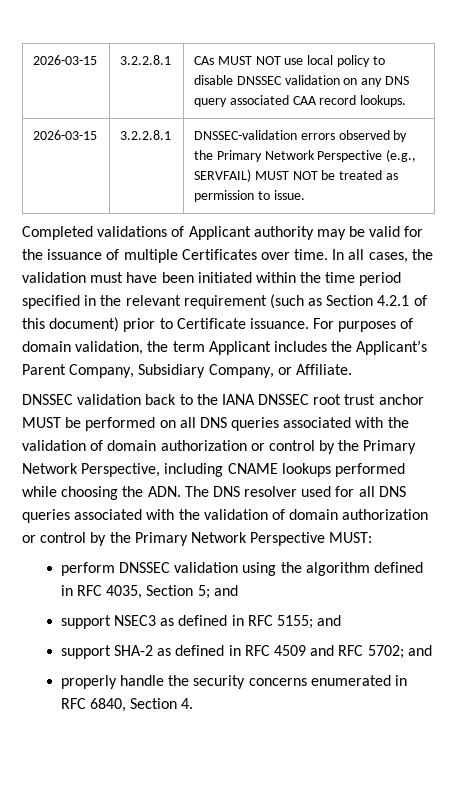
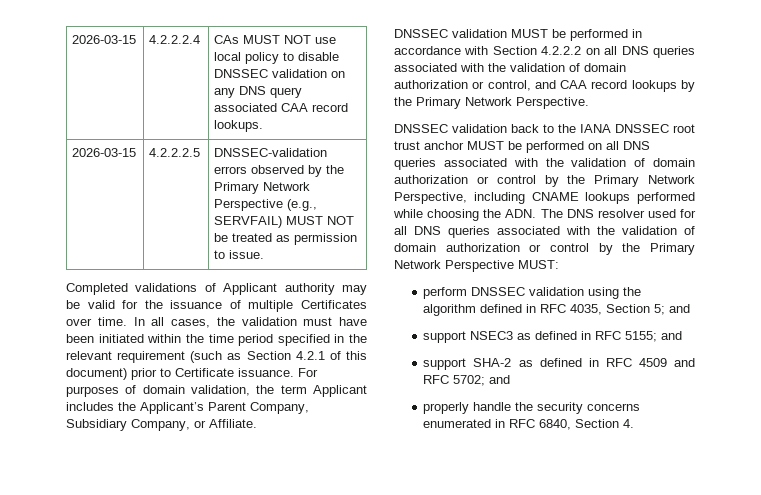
[33,55,98,65] [120,55,172,65] 2026-03-15 | 3.2.2.8.1 -> [72,35,137,44] [149,35,201,44] 2026-03-15 | 4.2.2.2.4
[120,130,172,140] 3.2.2.8.1 -> [149,148,201,157] 4.2.2.2.5
(352, 369) none -> [394,29,642,41] [394,46,695,58] [394,63,626,72] [394,80,695,92] [394,97,589,109] // DNSSEC validation MUST be performed in accordance with Section 4.2.2.2 on all DNS queries associated with the validation of domain authorization or control, and CAA record lookups by the Primary Network Perspective.

